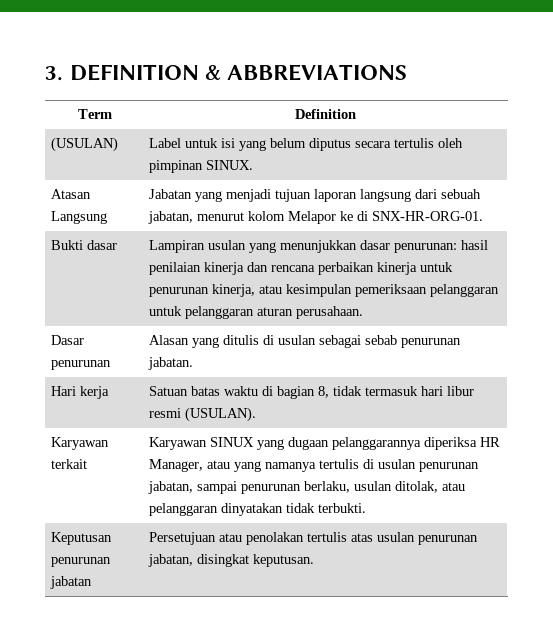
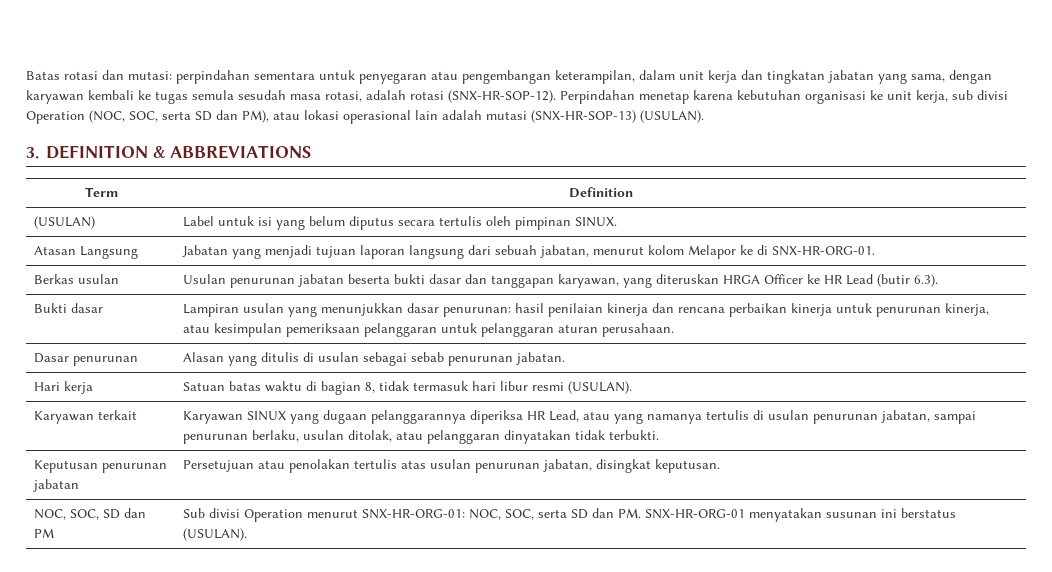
(45, 73) none -> [26,70,992,84] [26,90,1008,104] [26,110,704,124] Batas rotasi dan mutasi: perpindahan sementara untuk penyegaran atau pengembangan keterampilan, dalam unit kerja dan tingkatan jabatan yang sama, dengan karyawan kembali ke tugas semula sesudah masa rotasi, adalah rotasi (SNX-HR-SOP-12). Perpindahan menetap karena kebutuhan organisasi ke unit kerja, sub divisi Operation (NOC, SOC, serta SD dan PM), atau lokasi operasional lain adalah mutasi (SNX-HR-SOP-13) (USULAN). //
(484, 216) none -> [33,274,119,284] [182,274,938,288] // Berkas usulan | Usulan penurunan jabatan beserta bukti dasar dan tanggapan karyawan, yang diteruskan HRGA Officer ke HR Lead (butir 6.3).
[149,459,204,472] Manager, -> [548,410,579,422] Lead,
(315, 560) none -> [33,508,146,520] [33,528,54,538] [182,508,956,522] [182,528,247,541] // NOC, SOC, SD dan PM | Sub divisi Operation menurut SNX-HR-ORG-01: NOC, SOC, serta SD dan PM. SNX-HR-ORG-01 menyatakan susunan ini berstatus (USULAN).

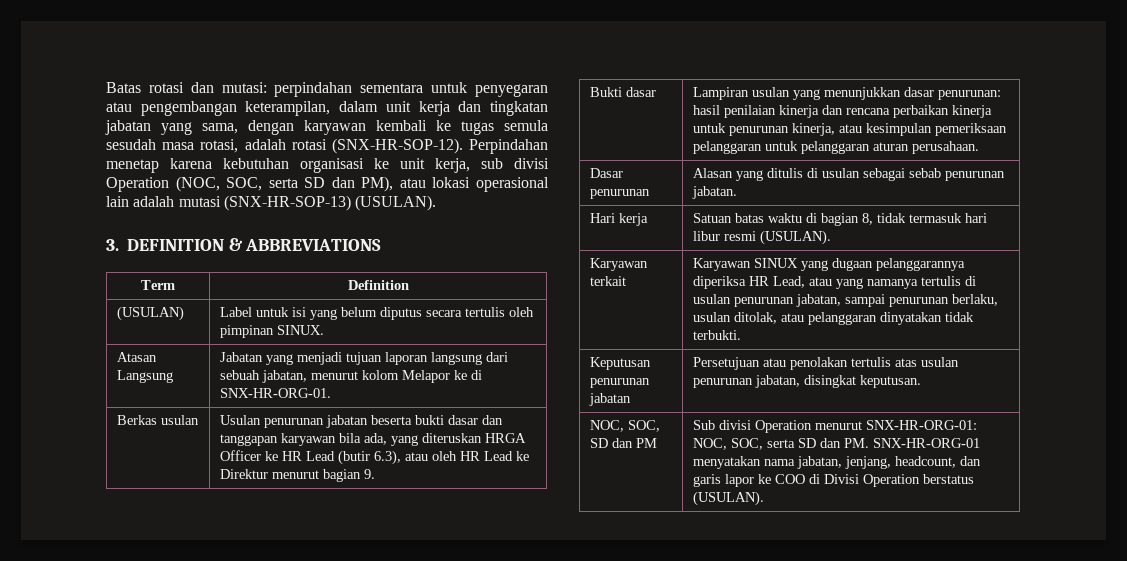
[557,274,619,288] karyawan, -> [280,433,387,446] karyawan bila ada,
[913,274,938,287] 6.3). -> [373,450,529,465] [219,469,375,482] 6.3), atau oleh HR Lead ke Direktur menurut bagian 9.
[825,509,897,518] susunan ini -> [763,456,981,469] [692,474,920,487] nama jabatan, jenjang, headcount, dan garis lapor ke COO di Divisi Operation

